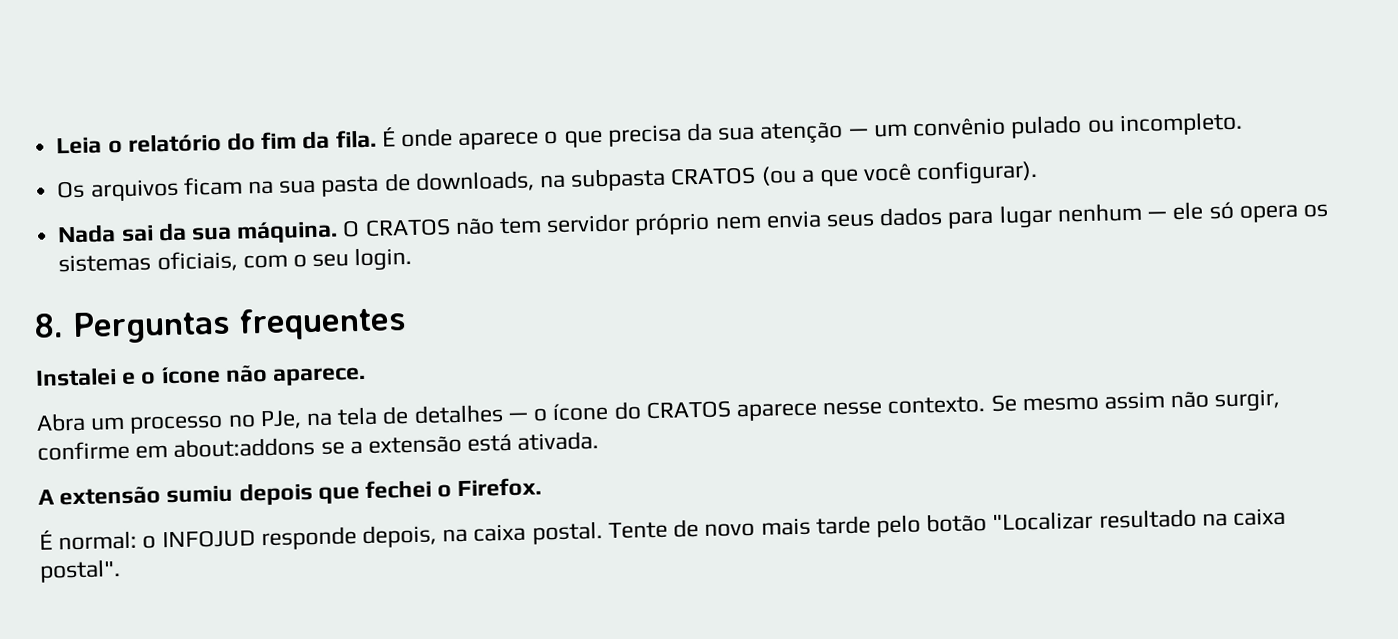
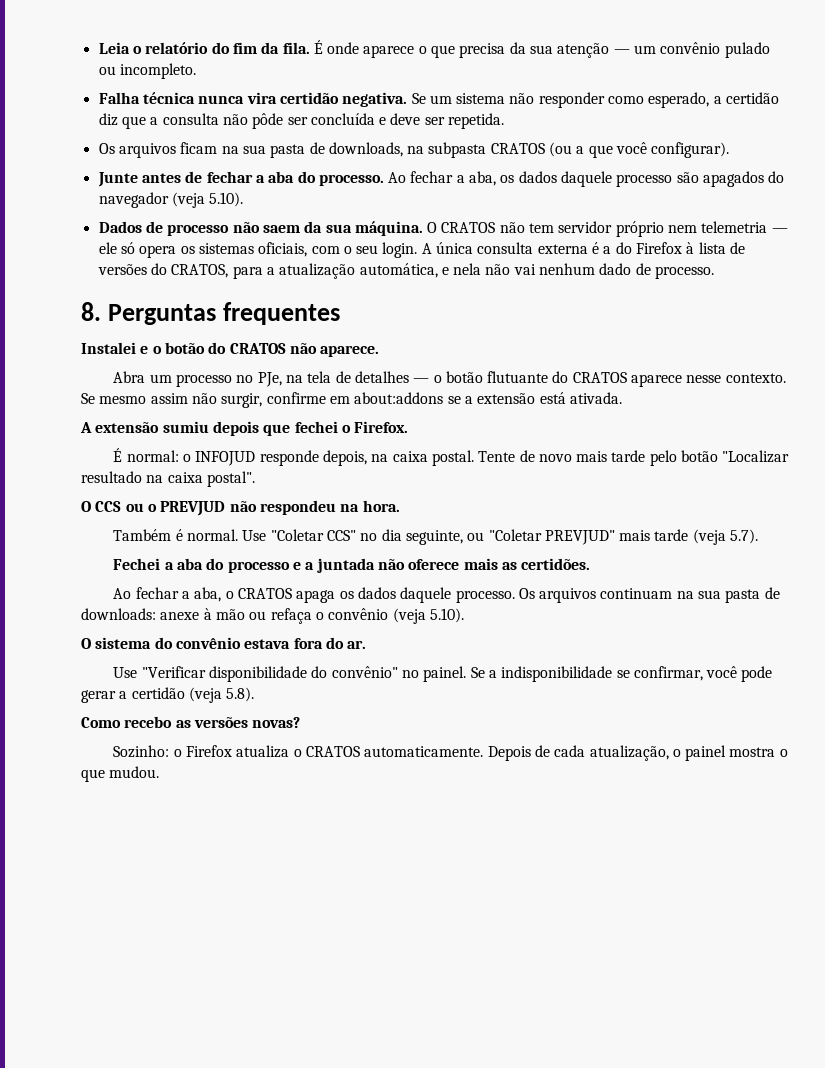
(1243, 124) none -> [98,92,780,108] [98,113,505,129] // Falha técnica nunca vira certidão negativa. Se um sistema não responder como esperado, a certidão diz que a consulta não pôde ser concluída e deve ser repetida.
[57,224,154,244] Nada sai -> [97,171,785,187] [98,192,244,208] [98,221,300,236] Junte antes de fechar a aba do processo. Ao fechar a aba, os dados daquele processo são apagados do navegador (veja 5.10). // Dados de processo não saem
[765,202,1143,229] envia seus dados para lugar nenhum -> [701,221,768,233] telemetria
(413, 259) none -> [421,242,746,254] [97,263,715,279] A única consulta externa é a do Firefox à lista de versões do CRATOS, para a atualização automática, e nela não vai nenhum dado de processo.
[160,365,221,385] ícone -> [164,342,286,354] botão do CRATOS
[552,402,610,422] ícone -> [445,371,549,383] botão flutuante
(121, 571) none -> [81,500,400,516] [113,529,759,545] [113,558,591,573] [113,587,780,603] [81,608,464,624] [81,637,367,649] [113,666,773,682] [81,687,255,703] [81,716,301,728] [113,745,788,761] [81,766,160,782] // O CCS ou o PREVJUD não respondeu na hora. // Também é normal. Use "Coletar CCS" no dia seguinte, ou "Coletar PREVJUD" mais tarde (veja 5.7). // Fechei a aba do processo e a juntada não oferece mais as certidões. // Ao fechar a aba, o CRATOS apaga os dados daquele processo. Os arquivos continuam na sua pasta de downloads: anexe à mão ou refaça o convênio (veja 5.10). // O sistema do convênio estava fora do ar. // Use "Verificar disponibilidade do convênio" no painel. Se a indisponibilidade se confirmar, você pode gerar a certidão (veja 5.8). // Como recebo as versões novas? // Sozinho: o Firefox atualiza o CRATOS automaticamente. Depois de cada atualização, o painel mostra o que mudou.

